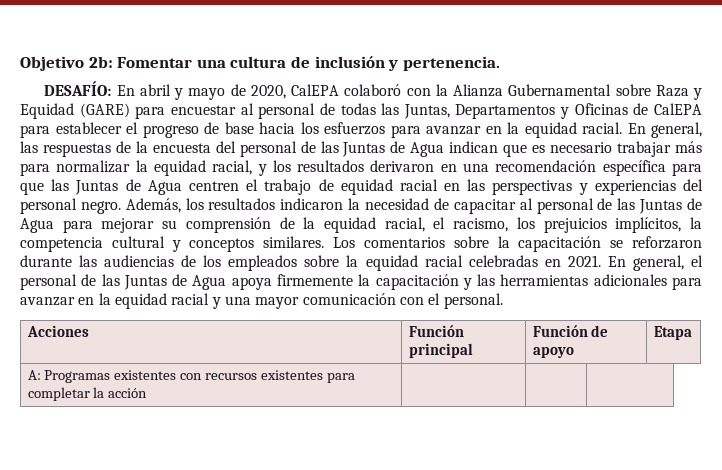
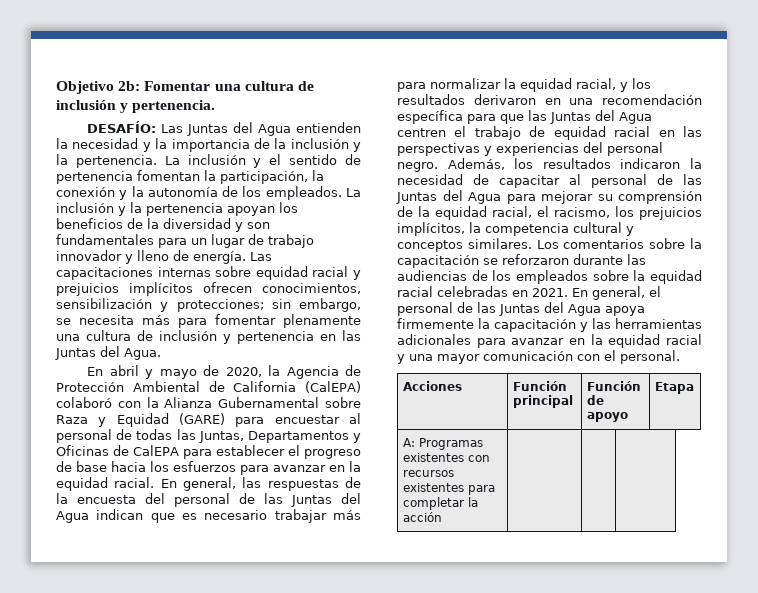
(112, 88) none -> [161,122,361,136] [56,138,361,152] [56,154,361,168] [56,170,324,184] [56,186,361,200] [56,202,298,216] [56,218,270,232] [56,234,314,248] [56,250,272,264] [56,266,361,280] [56,282,361,296] [56,298,361,312] [56,314,361,328] [56,330,361,344] [55,346,161,360] Las Juntas del Agua entienden la necesidad y la importancia de la inclusión y la pertenencia. La inclusión y el sentido de pertenencia fomentan la participación, la conexión y la autonomía de los empleados. La inclusión y la pertenencia apoyan los beneficios de la diversidad y son fundamentales para un lugar de trabajo innovador y lleno de energía. Las capacitaciones internas sobre equidad racial y prejuicios implícitos ofrecen conocimientos, sensibilización y protecciones; sin embargo, se necesita más para fomentar plenamente una cultura de inclusión y pertenencia en las Juntas del Agua. //
[291,84,340,96] CalEPA -> [268,365,362,379] [56,381,361,393] la Agencia de Protección Ambiental de California (CalEPA)
[390,141,406,153] de -> [341,493,361,504] del
[125,179,141,191] de -> [595,110,615,121] del
[687,198,703,210] de -> [442,190,463,201] del
[172,274,188,286] de -> [544,302,564,313] del

